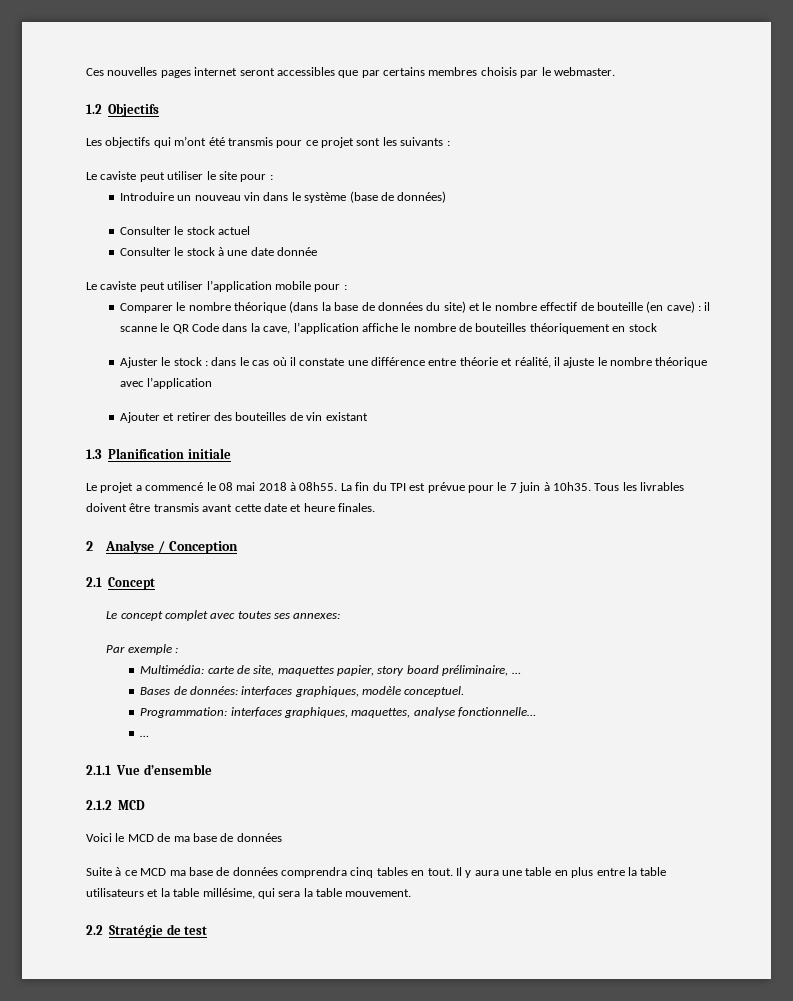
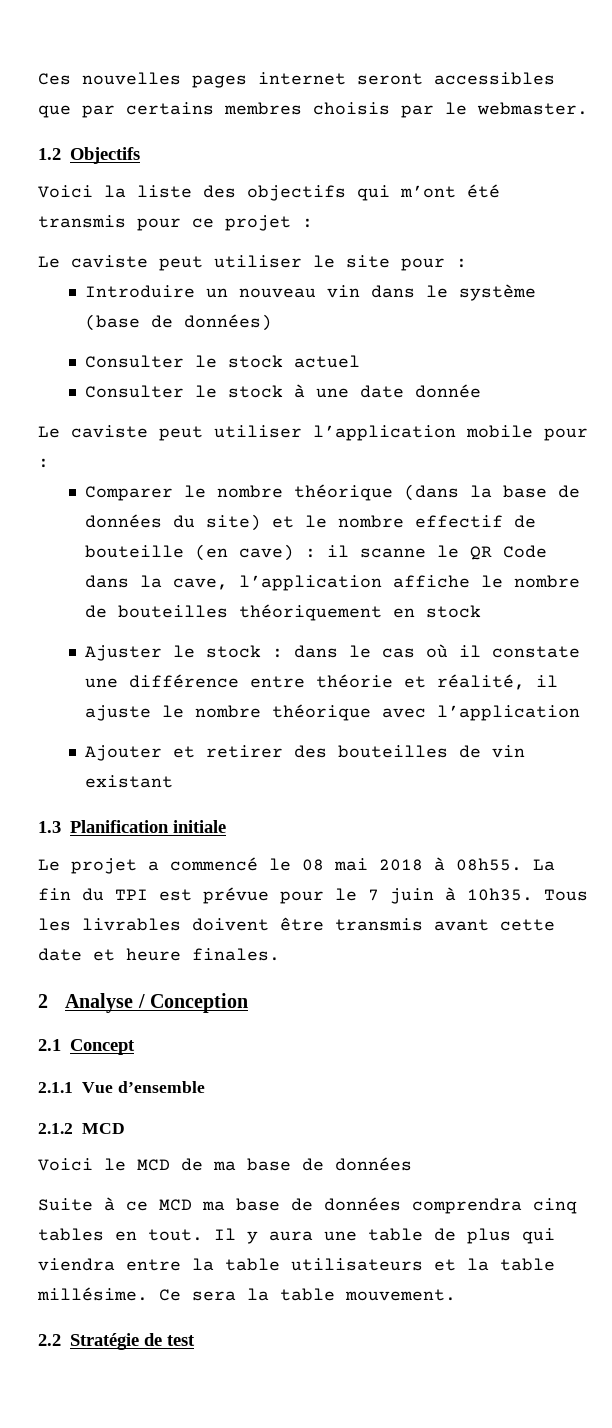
[86,138,102,146] Les -> [38,185,236,198] Voici la liste des
[356,137,444,146] sont les suivants -> (291, 223) none
[106,610,341,621] [106,644,178,655] [140,665,521,676] [140,686,465,697] [140,707,537,718] [140,735,150,737] // Le concept complet avec toutes ses annexes: // Par exemple : // Multimédia: carte de site, maquettes papier, story board préliminaire, … // Bases de données: interfaces graphiques, modèle conceptuel. // Programmation: interfaces graphiques, maquettes, analyse fonctionnelle… // … -> (135, 1047) none
[554,867,594,878] en plus -> [434,1228,555,1244] [38,1258,115,1271] de plus qui viendra
[202,888,275,899] millésime, qui -> [37,1287,181,1301] millésime. Ce

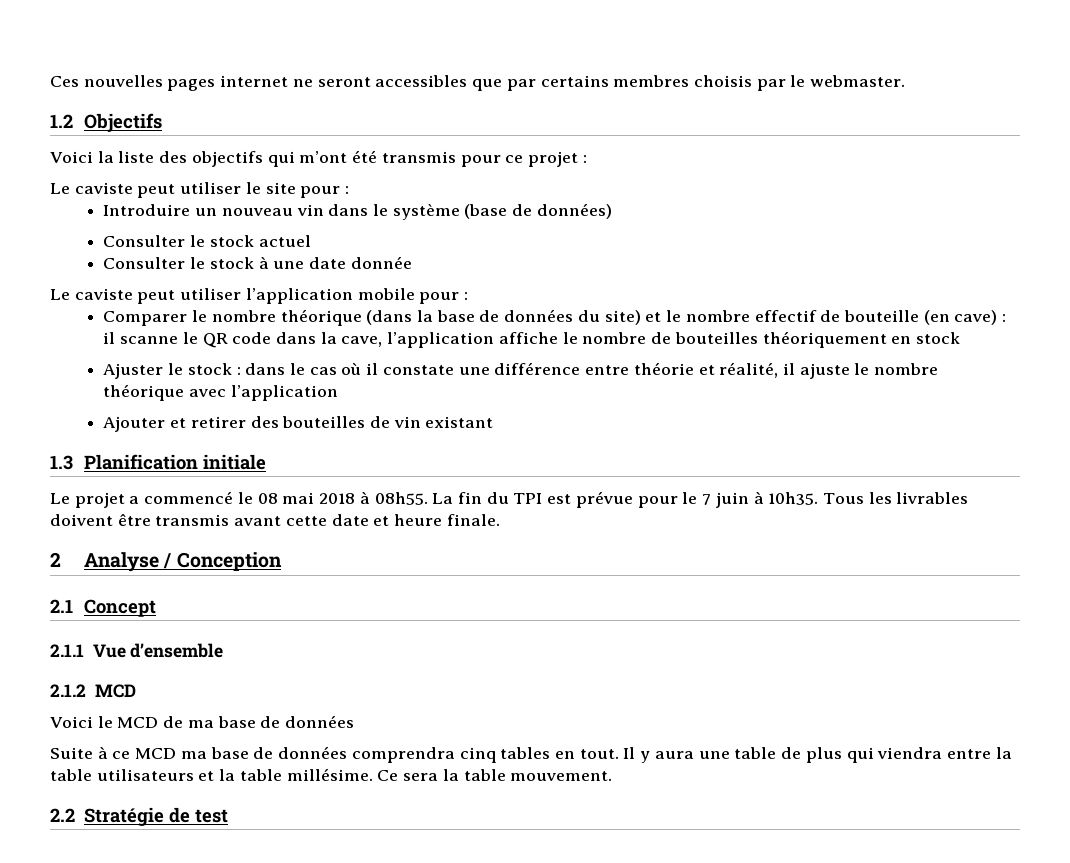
(346, 78) none -> [292,79,313,87] ne
[503,545,548,558] Code -> [232,332,272,344] code
[192,948,280,961] finales. -> [446,514,500,526] finale.

